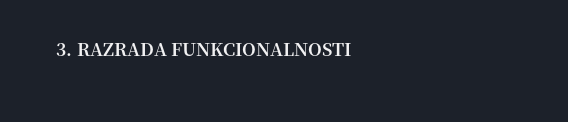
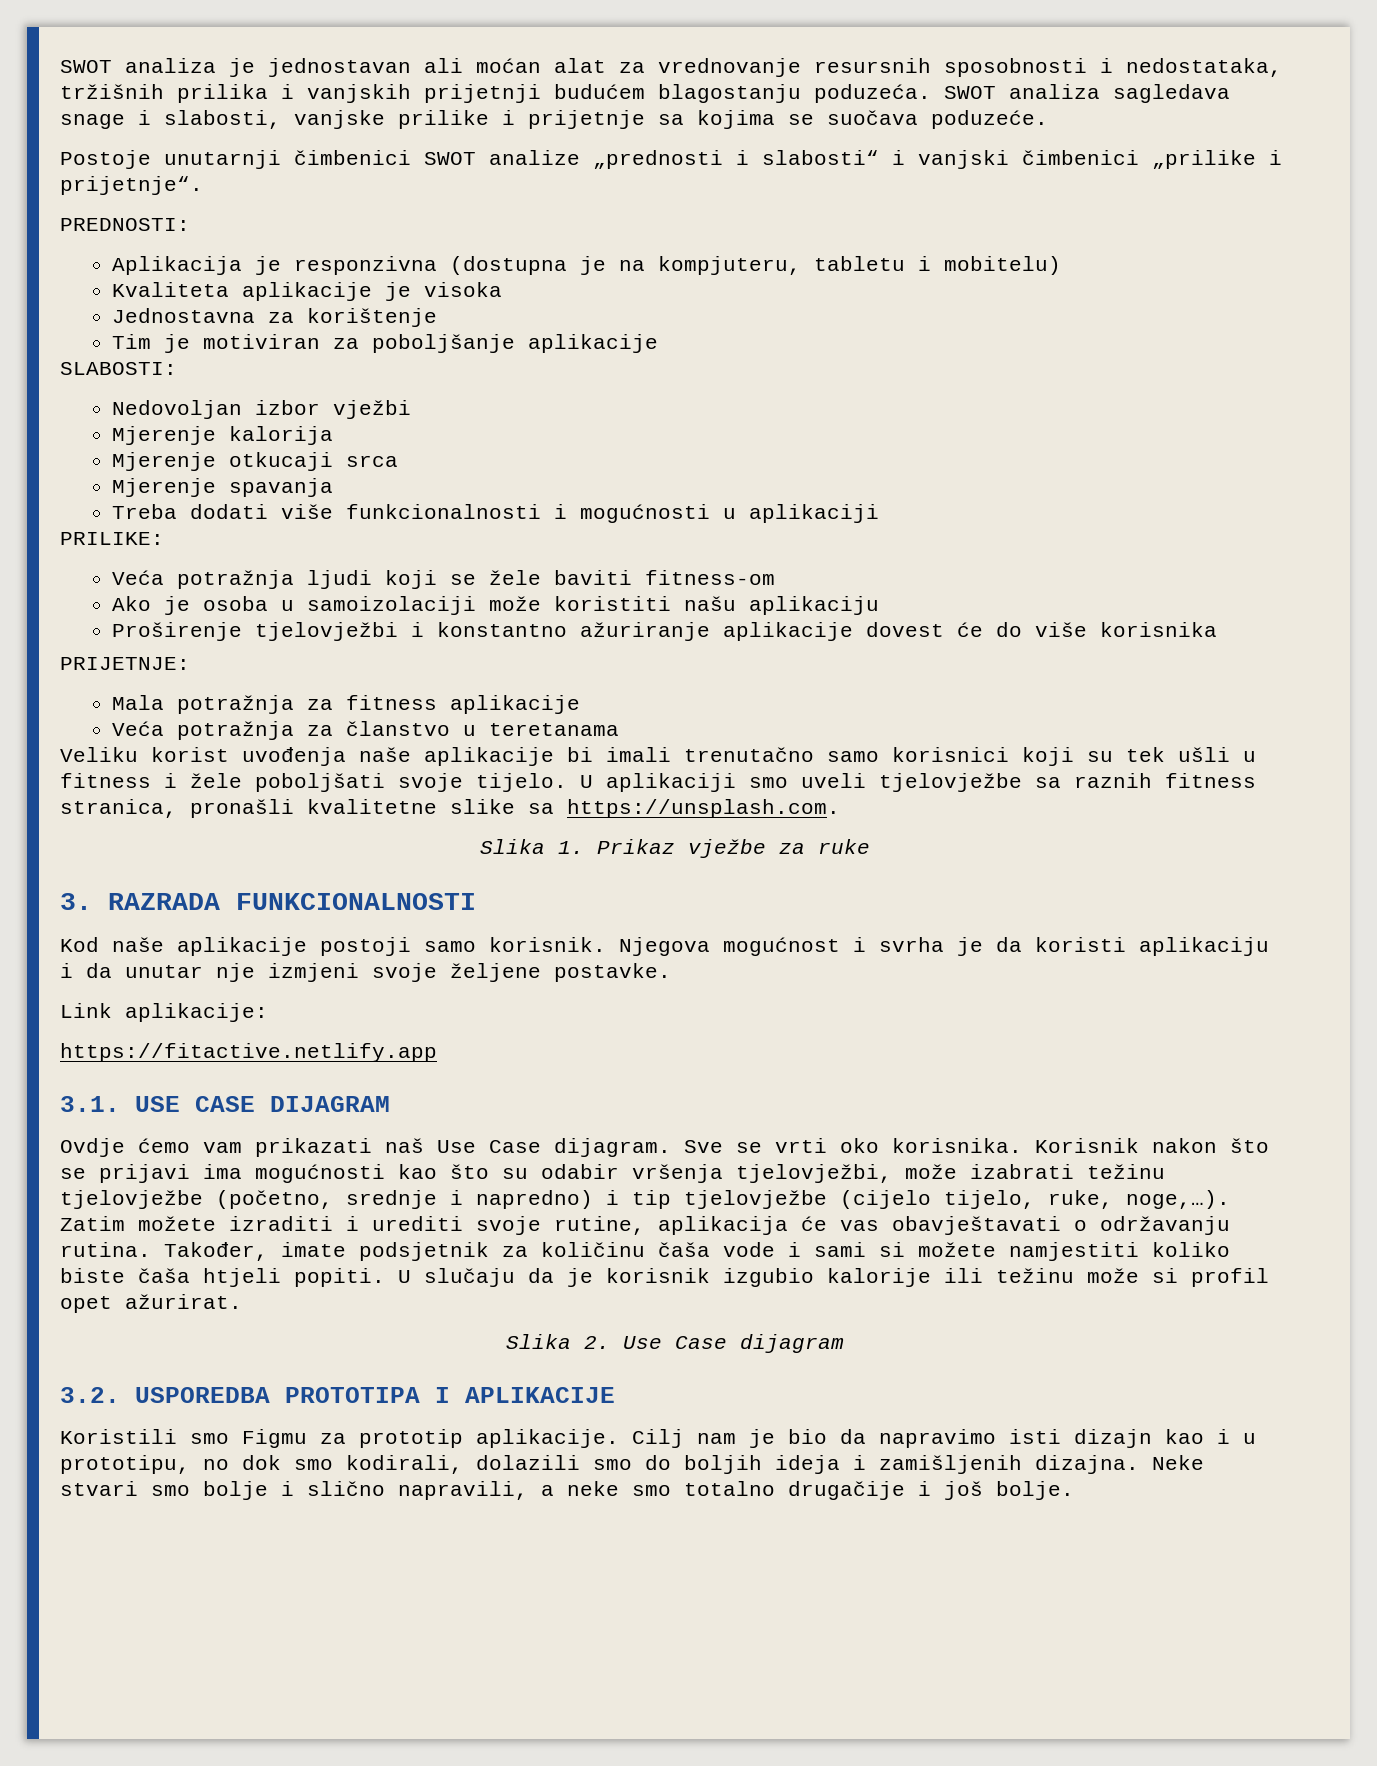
[56,43,352,56] 3. RAZRADA FUNKCIONALNOSTI -> [60,58,1282,77] [60,84,1230,103] [60,110,1048,129] [60,150,1282,169] [60,176,203,195] [60,218,190,231] [112,256,1062,275] [112,282,503,301] [112,308,438,327] [112,334,659,353] [60,362,177,375] [112,400,412,419] [112,426,334,445] [112,452,399,471] [112,478,334,497] [112,504,880,523] [60,532,164,545] [112,570,776,589] [112,596,880,615] [112,622,1218,641] [60,657,190,670] [112,695,581,714] [112,721,620,740] [60,747,1256,766] [60,773,1256,792] [60,799,840,818] [479,839,870,858] [60,893,476,910] [60,937,1269,956] [60,963,671,982] [60,1003,268,1022] [60,1043,437,1062] [60,1096,390,1112] [60,1138,1269,1157] [60,1164,1165,1183] [60,1190,1230,1209] [60,1216,1230,1235] [60,1242,1230,1261] [60,1268,1269,1287] [60,1294,242,1313] [505,1334,844,1353] [60,1387,615,1403] [60,1429,1256,1448] [60,1455,1204,1474] [60,1481,1074,1500] SWOT analiza je jednostavan ali moćan alat za vrednovanje resursnih sposobnosti i nedostataka, tržišnih prilika i vanjskih prijetnji budućem blagostanju poduzeća. SWOT analiza sagledava snage i slabosti, vanjske prilike i prijetnje sa kojima se suočava poduzeće. // Postoje unutarnji čimbenici SWOT analize „prednosti i slabosti“ i vanjski čimbenici „prilike i prijetnje“. // PREDNOSTI: // Aplikacija je responzivna (dostupna je na kompjuteru, tabletu i mobitelu) // Kvaliteta aplikacije je visoka // Jednostavna za korištenje // Tim je motiviran za poboljšanje aplikacije // SLABOSTI: // Nedovoljan izbor vježbi // Mjerenje kalorija // Mjerenje otkucaji srca // Mjerenje spavanja // Treba dodati više funkcionalnosti i mogućnosti u aplikaciji // PRILIKE: // Veća potražnja ljudi koji se žele baviti fitness-om // Ako je osoba u samoizolaciji može koristiti našu aplikaciju // Proširenje tjelovježbi i konstantno ažuriranje aplikacije dovest će do više korisnika // PRIJETNJE: // Mala potražnja za fitness aplikacije // Veća potražnja za članstvo u teretanama // Veliku korist uvođenja naše aplikacije bi imali trenutačno samo korisnici koji su tek ušli u fitness i žele poboljšati svoje tijelo. U aplikaciji smo uveli tjelovježbe sa raznih fitness stranica, pronašli kvalitetne slike sa https://unsplash.com. // Slika 1. Prikaz vježbe za ruke // 3. RAZRADA FUNKCIONALNOSTI // Kod naše aplikacije postoji samo korisnik. Njegova mogućnost i svrha je da koristi aplikaciju i da unutar nje izmjeni svoje željene postavke. // Link aplikacije: // https://fitactive.netlify.app // 3.1. USE CASE DIJAGRAM // Ovdje ćemo vam prikazati naš Use Case dijagram. Sve se vrti oko korisnika. Korisnik nakon što se prijavi ima mogućnosti kao što su odabir vršenja tjelovježbi, može izabrati težinu tjelovježbe (početno, srednje i napredno) i tip tjelovježbe (cijelo tijelo, ruke, noge,…). Zatim možete izraditi i urediti svoje rutine, aplikacija će vas obavještavati o održavanju rutina. Također, imate podsjetnik za količinu čaša vode i sami si možete namjestiti koliko biste čaša htjeli popiti. U slučaju da je korisnik izgubio kalorije ili težinu može si profil opet ažurirat. // Slika 2. Use Case dijagram // 3.2. USPOREDBA PROTOTIPA I APLIKACIJE // Koristili smo Figmu za prototip aplikacije. Cilj nam je bio da napravimo isti dizajn kao i u prototipu, no dok smo kodirali, dolazili smo do boljih ideja i zamišljenih dizajna. Neke stvari smo bolje i slično napravili, a neke smo totalno drugačije i još bolje.

